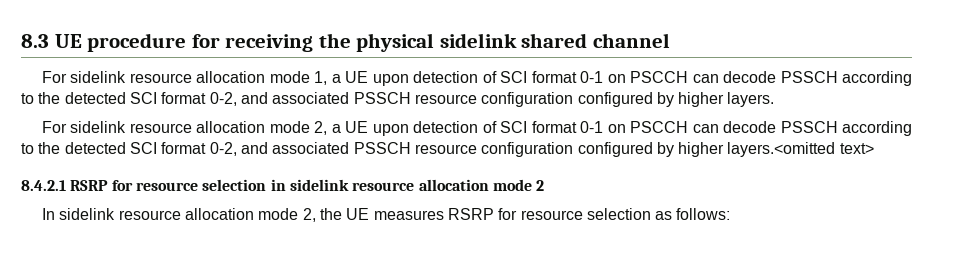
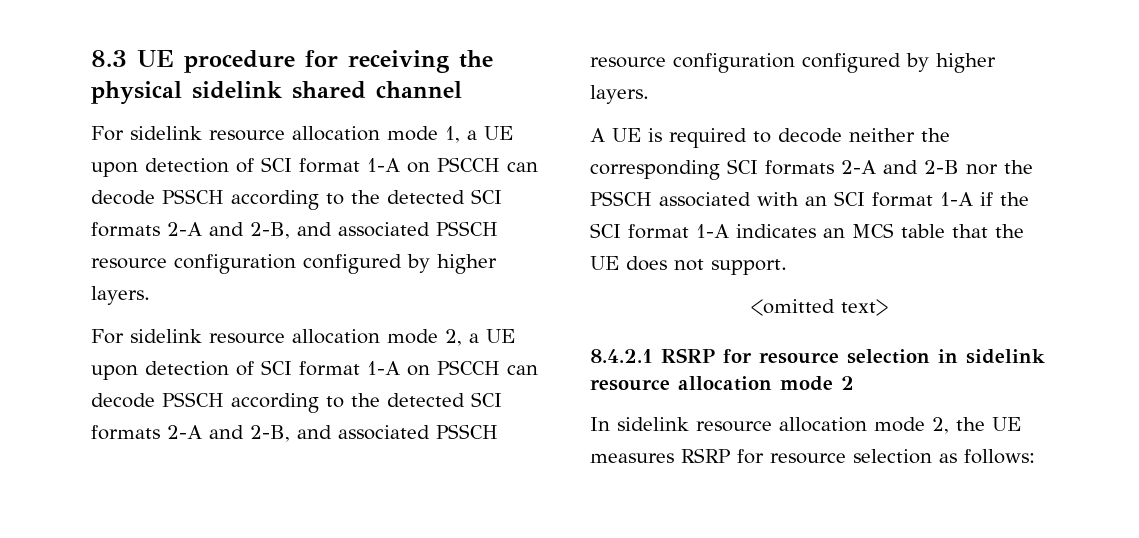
[580,71,604,83] 0-1 -> [367,158,400,172] 1-A
[161,92,237,106] format 0-2, -> [91,222,290,239] formats 2-A and 2-B,
[580,121,604,133] 0-1 -> [367,361,400,375] 1-A
[161,142,836,157] format 0-2, and associated PSSCH resource configuration configured by higher layers.<omitted -> [91,424,498,442] [590,53,996,73] [590,85,649,104] [590,128,950,148] [590,159,1033,180] [590,191,1029,207] [590,223,1024,239] [590,256,787,275] [750,299,835,316] formats 2-A and 2-B, and associated PSSCH resource configuration configured by higher layers. // A UE is required to decode neither the corresponding SCI formats 2-A and 2-B nor the PSSCH associated with an SCI format 1-A if the SCI format 1-A indicates an MCS table that the UE does not support. // <omitted

